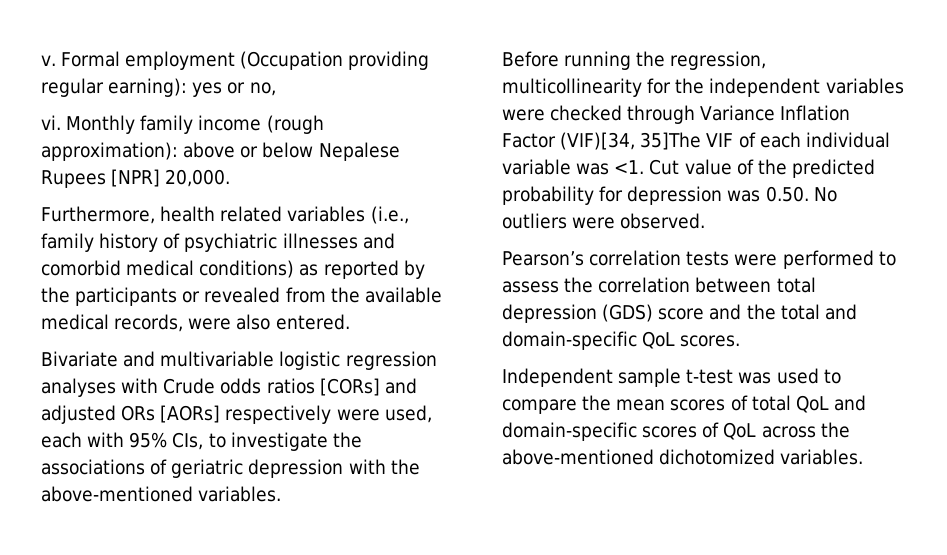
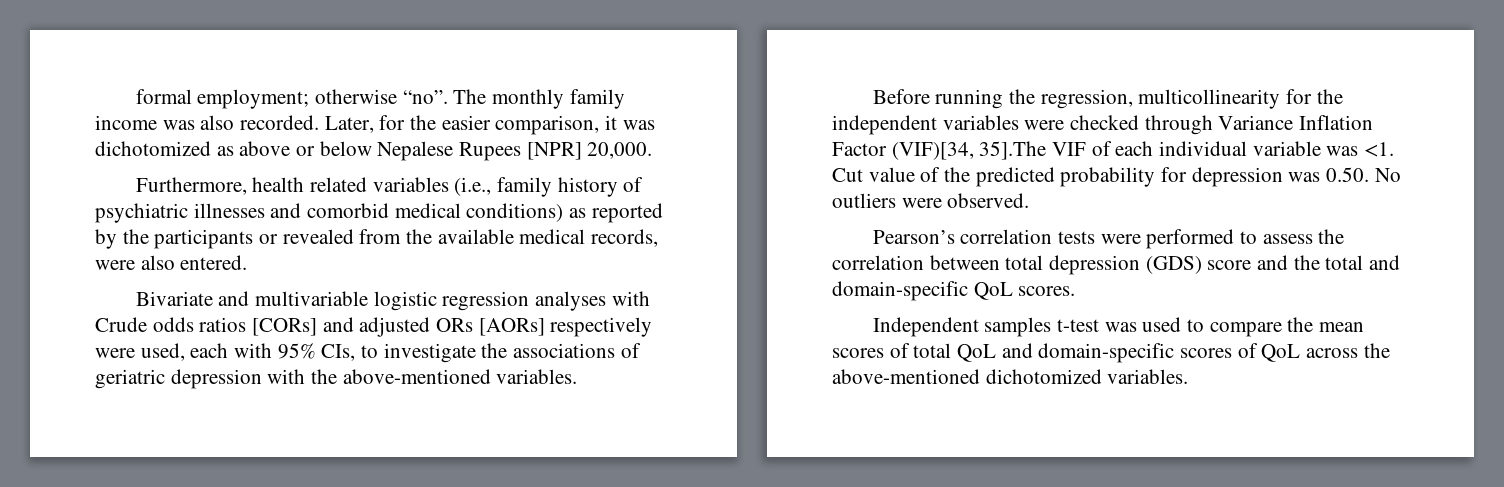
[41,51,430,70] [41,78,276,97] [41,115,324,134] [41,142,178,161] v. Formal employment (Occupation providing regular earning): yes or no, // vi. Monthly family income (rough approximation): -> [135,89,625,109] [95,115,655,135] [95,141,234,156] formal employment; otherwise “no”. The monthly family income was also recorded. Later, for the easier comparison, it was dichotomized as
[640,132,702,150] 35]The -> [979,141,1047,160] 35].The
[618,368,682,387] sample -> [984,317,1052,337] samples

